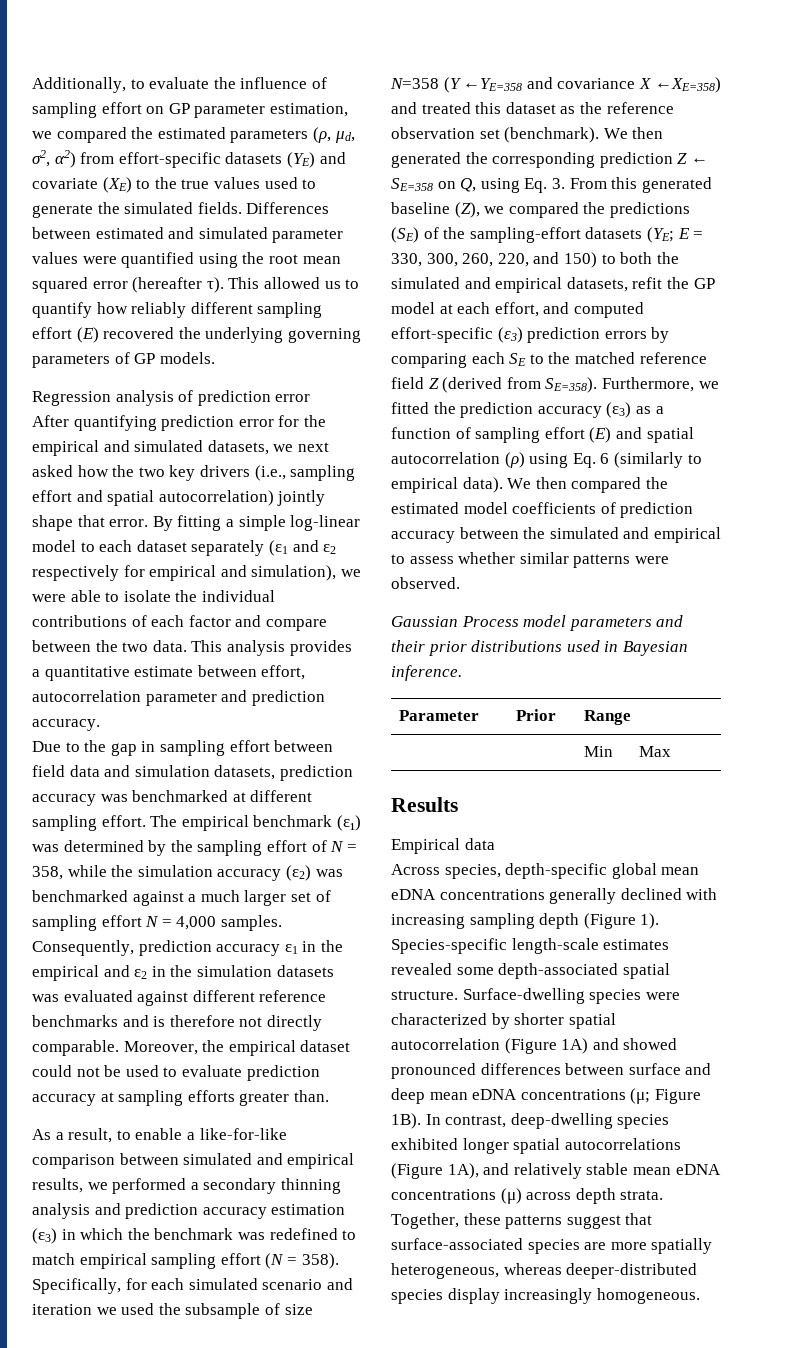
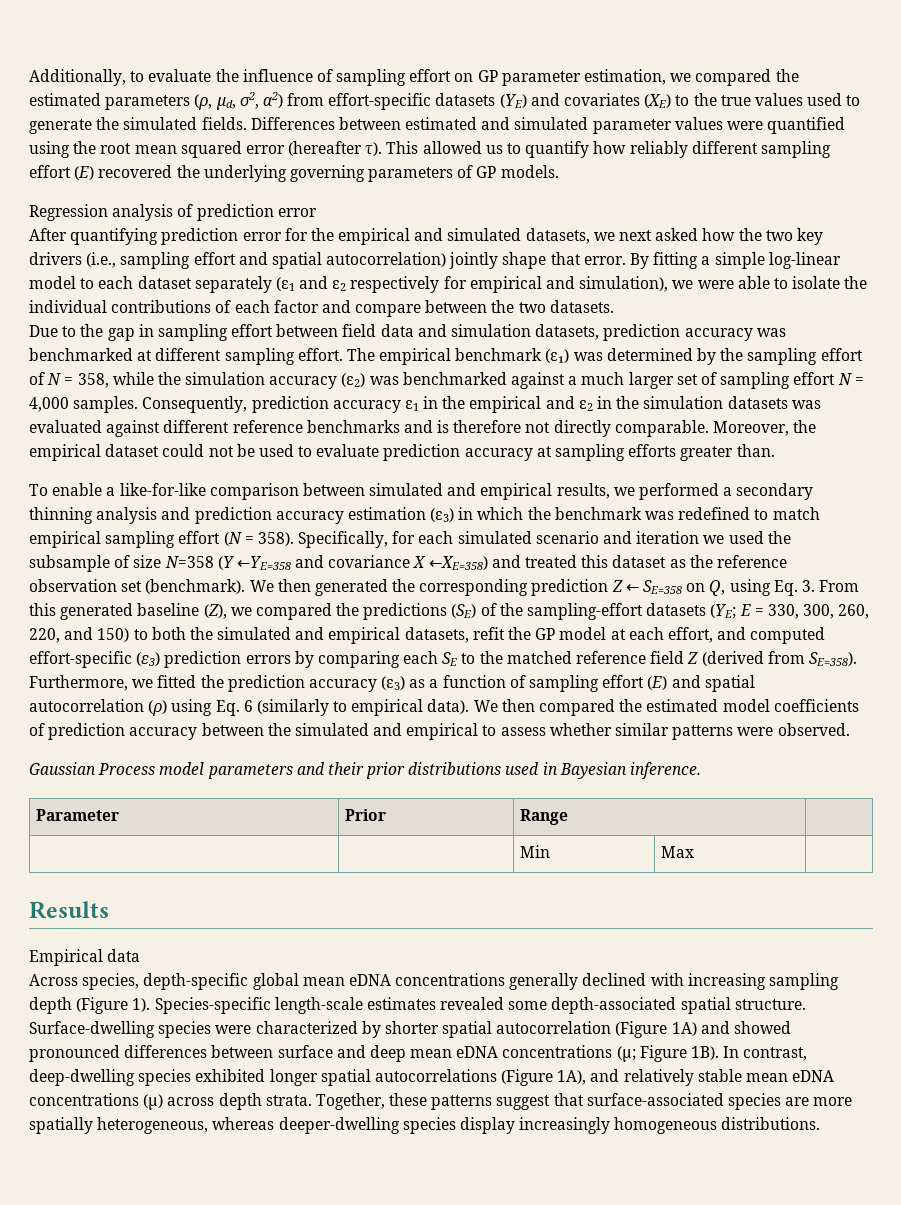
[32,178,98,189] covariate -> [564,93,641,106] covariates
[152,640,352,656] [32,665,306,681] [32,690,325,706] [32,719,100,731] data. This analysis provides a quantitative estimate between effort, autocorrelation parameter and prediction accuracy. -> [549,300,614,313] datasets.
[32,1128,131,1143] As a result, to -> [29,484,48,496] To
[566,1263,698,1279] deeper-distributed -> [278,1117,400,1134] deeper-dwelling
[596,1288,700,1304] homogeneous. -> [614,1117,821,1134] homogeneous distributions.

